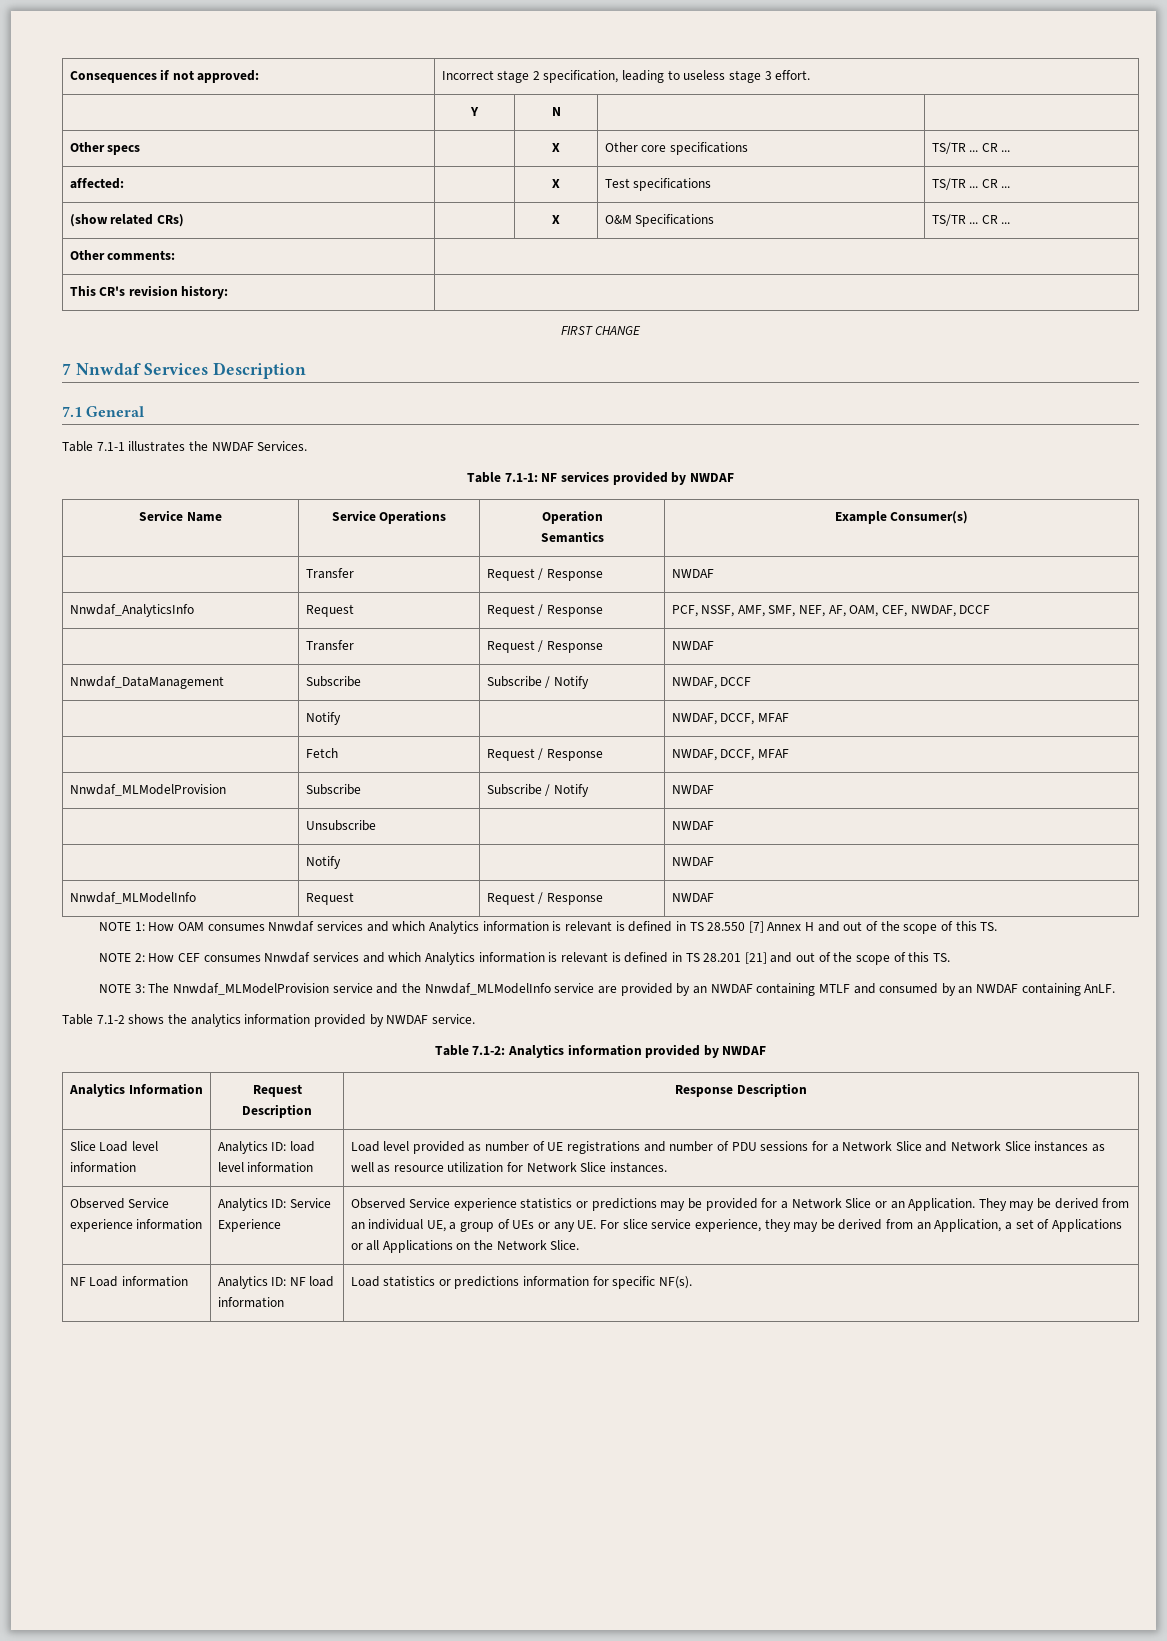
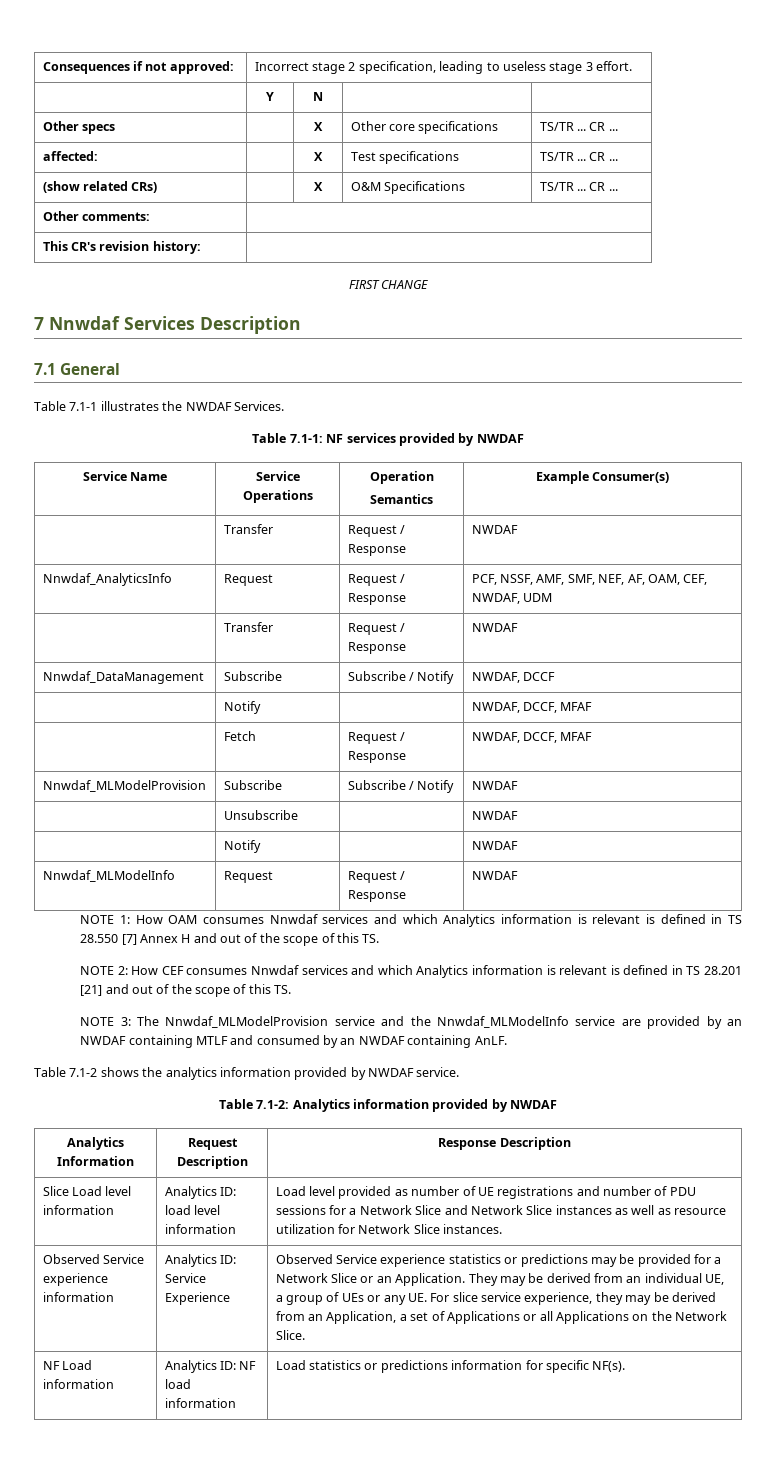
[959,605,991,614] DCCF -> [523,593,553,602] UDM

